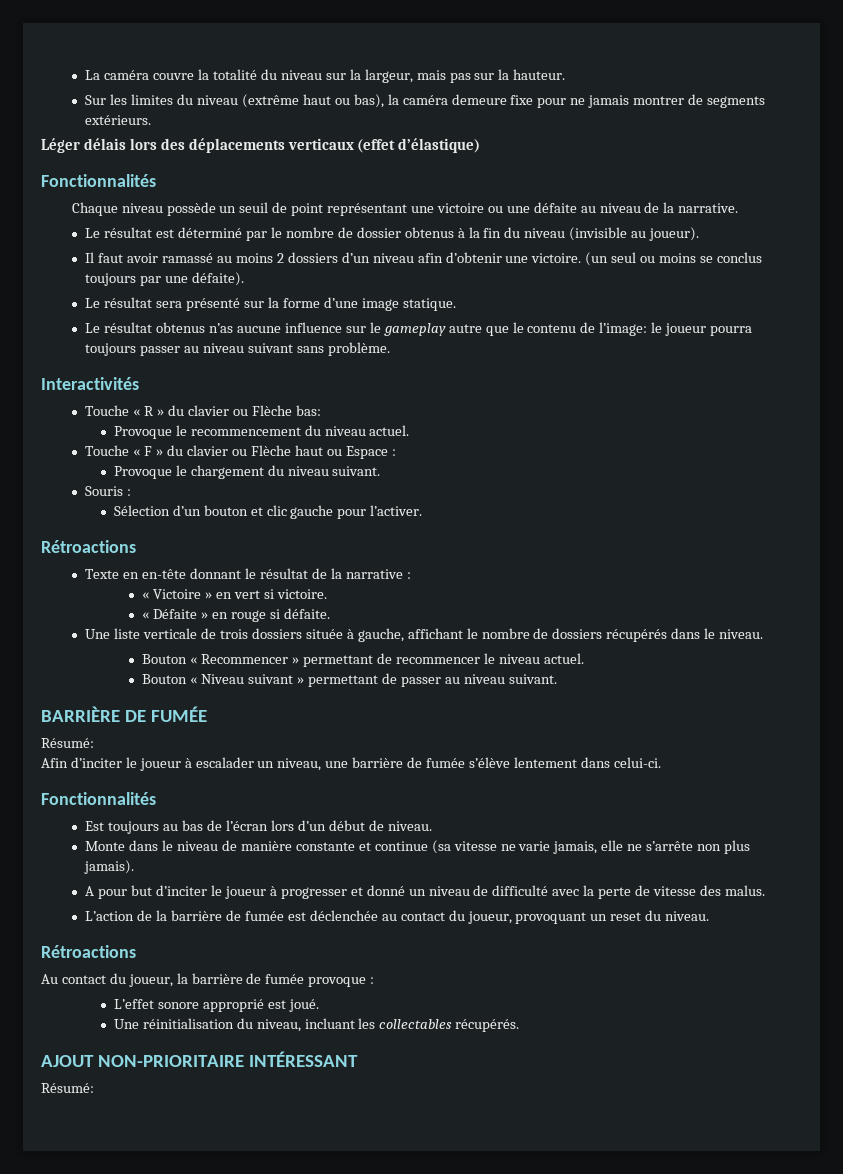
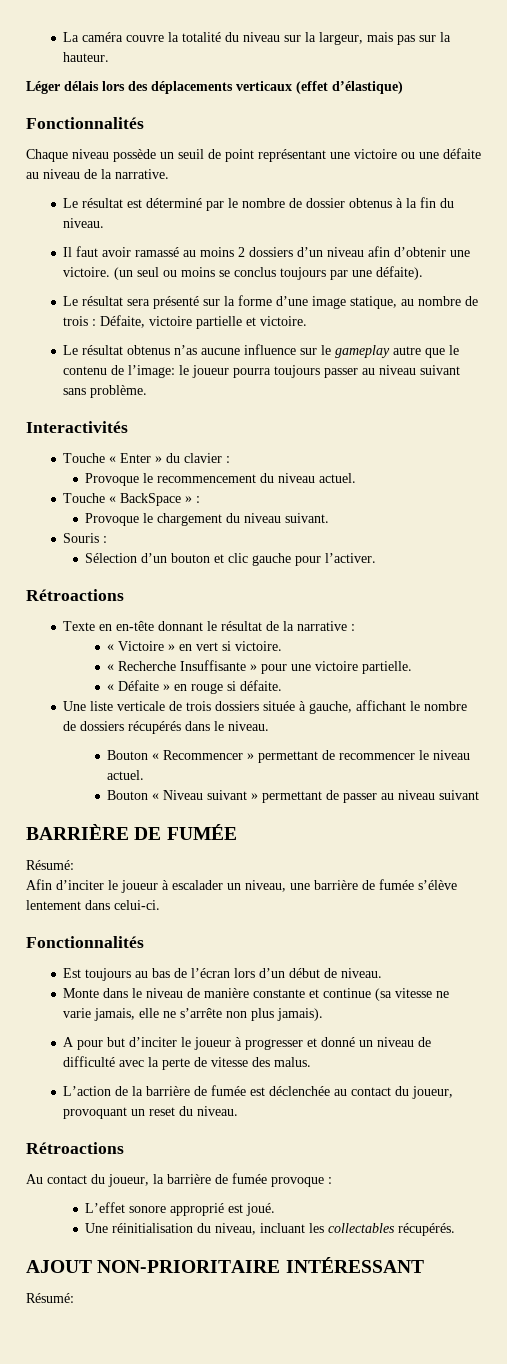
[85,94,765,108] [85,115,152,125] // Sur les limites du niveau (extrême haut ou bas), la caméra demeure fixe pour ne jamais montrer de segments extérieurs. -> (110, 57) none
[524,227,699,241] niveau (invisible au joueur). -> [63,218,105,228] niveau.
[402,298,456,311] statique. -> [350,296,479,309] [63,315,308,329] statique, au nombre de trois : Défaite, victoire partielle et victoire.
[144,405,321,416] R » du clavier ou Flèche bas: -> [120,453,231,463] Enter » du clavier :
[144,445,388,459] F » du clavier ou Flèche haut ou Espace -> [120,493,193,506] BackSpace »
(327, 594) none -> [107,660,413,674] // « Recherche Insuffisante » pour une victoire partielle.
[508,674,557,684] suivant. -> [439,790,480,800] suivant

